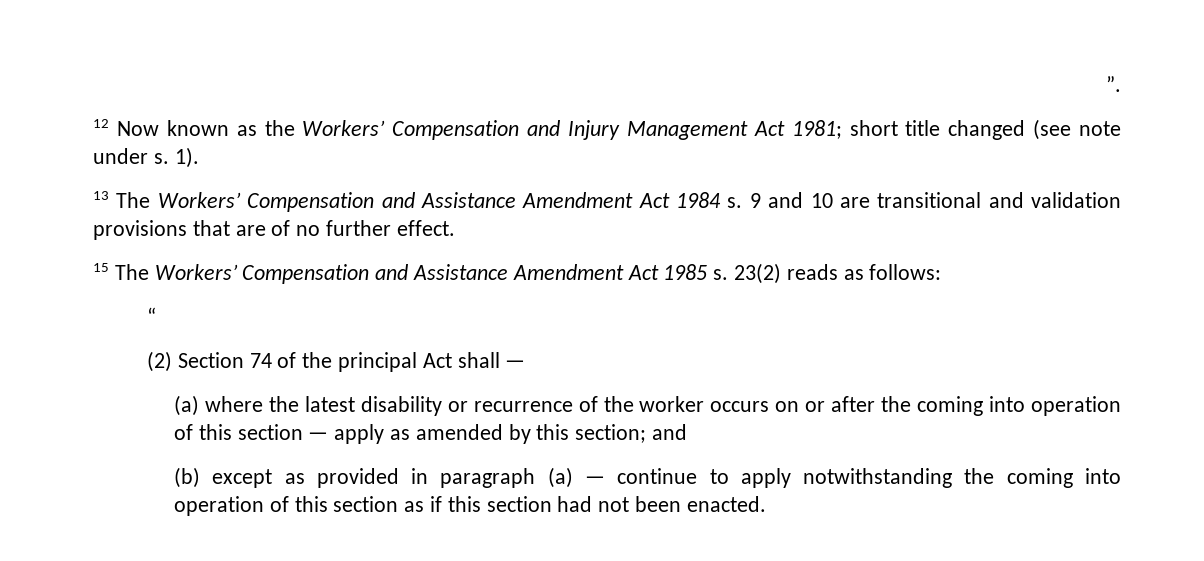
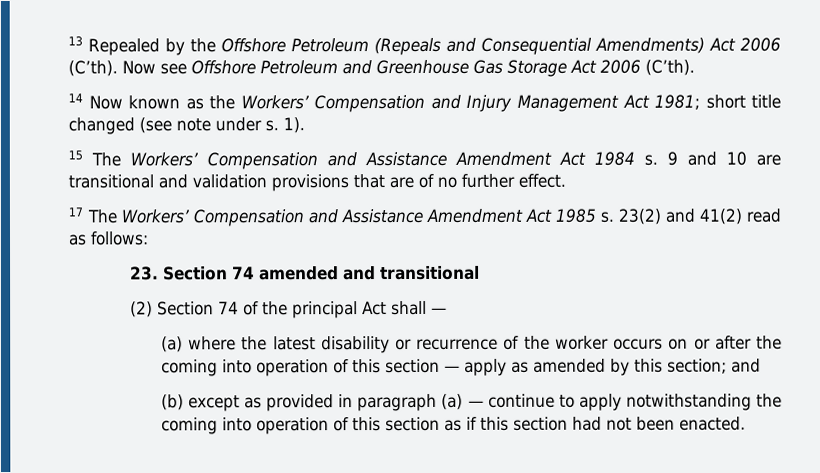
[1106,76,1121,92] [92,119,109,128] ”. // 12 -> [68,36,782,56] [68,59,696,77] [68,93,84,103] 13 Repealed by the Offshore Petroleum (Repeals and Consequential Amendments) Act 2006 (C’th). Now see Offshore Petroleum and Greenhouse Gas Storage Act 2006 (C’th). // 14
[92,191,109,200] 13 -> [68,150,84,161] 15
[92,263,109,272] 15 -> [68,207,84,217] 17
[786,264,838,280] reads -> [664,208,782,225] and 41(2) read
[146,307,156,324] “ -> [130,265,481,281] 23. Section 74 amended and transitional

